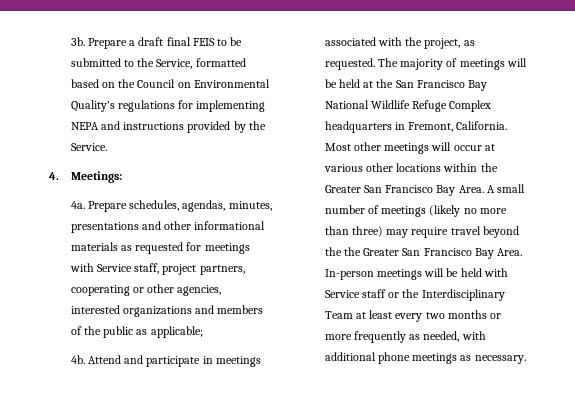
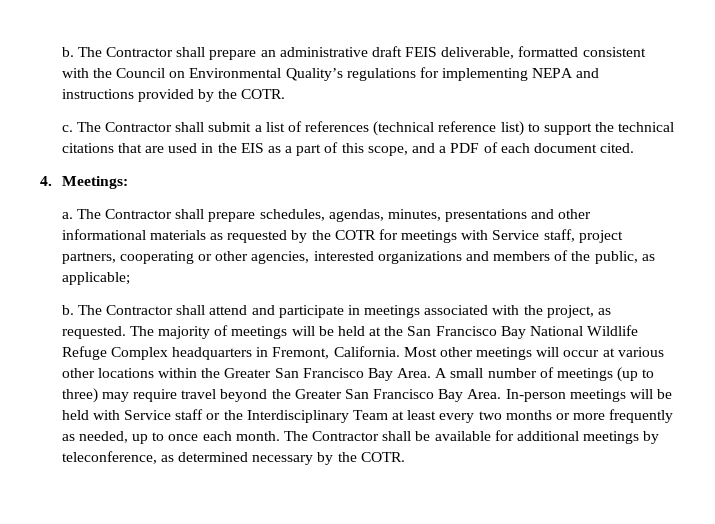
[70,37,243,49] [70,58,246,69] [70,79,115,88] 3b. Prepare a draft final FEIS to be submitted to the Service, formatted based on -> [61,46,646,60] [61,68,89,78] b. The Contractor shall prepare an administrative draft FEIS deliverable, formatted consistent with
[70,143,107,151] [49,171,122,183] [70,201,127,212] Service. // 4. Meetings: // 4a. Prepare -> [241,89,286,99] [61,121,675,136] [61,142,635,156] [40,176,128,189] [61,209,256,222] COTR. // c. The Contractor shall submit a list of references (technical reference list) to support the technical citations that are used in the EIS as a part of this scope, and a PDF of each document cited. // 4. Meetings: // a. The Contractor shall prepare
(184, 248) none -> [291,230,376,243] by the COTR
[103,326,134,338] public -> [594,251,638,264] public,
[70,355,121,364] 4b. Attend -> [61,305,248,315] b. The Contractor shall attend
[429,205,507,217] [324,226,349,235] (likely no more than -> [617,367,655,382] (up to
[343,247,361,256] the -> (291, 394) none
[461,331,486,340] [324,352,526,364] with additional phone meetings as necessary. -> [131,430,660,444] [61,451,405,465] up to once each month. The Contractor shall be available for additional meetings by teleconference, as determined necessary by the COTR.

